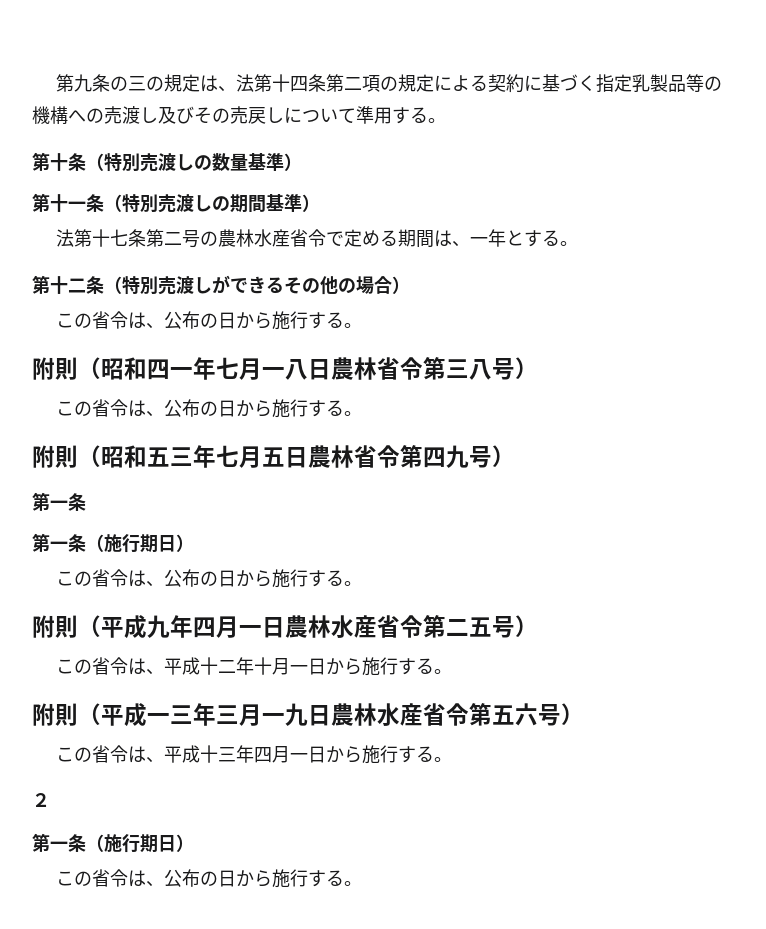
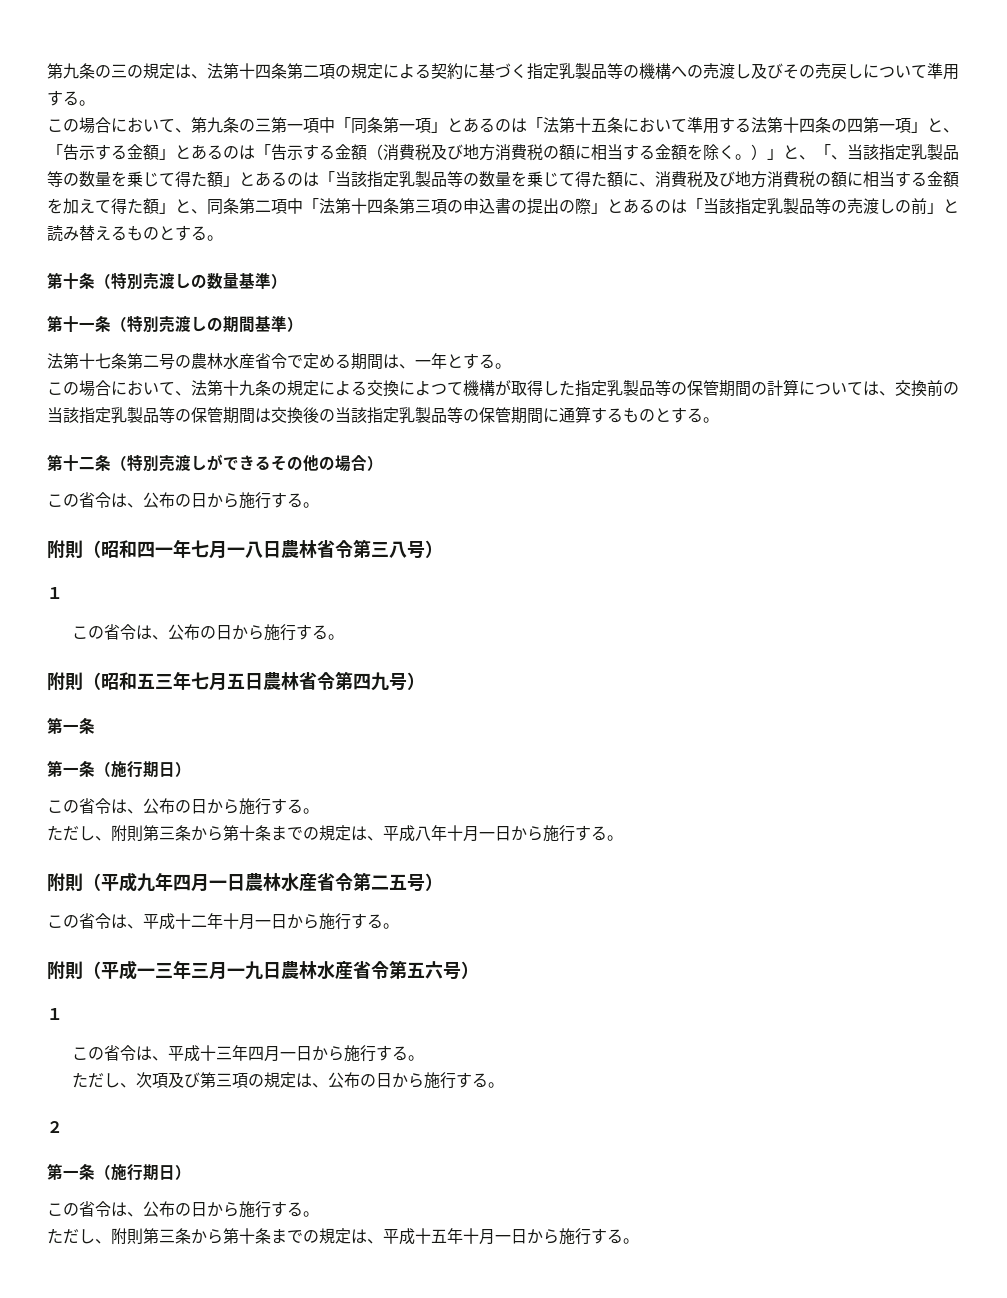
(446, 120) none -> [47,117,959,134] [47,144,959,161] [47,171,959,188] [47,198,959,215] [47,225,223,241] // この場合において、第九条の三第一項中「同条第一項」とあるのは「法第十五条において準用する法第十四条の四第一項」と、「告示する金額」とあるのは「告示する金額（消費税及び地方消費税の額に相当する金額を除く。）」と、「、当該指定乳製品等の数量を乗じて得た額」とあるのは「当該指定乳製品等の数量を乗じて得た額に、消費税及び地方消費税の額に相当する金額を加えて得た額」と、同条第二項中「法第十四条第三項の申込書の提出の際」とあるのは「当該指定乳製品等の売渡しの前」と読み替えるものとする。
(579, 243) none -> [47,379,959,397] [47,406,719,424] // この場合において、法第十九条の規定による交換によつて機構が取得した指定乳製品等の保管期間の計算については、交換前の当該指定乳製品等の保管期間は交換後の当該指定乳製品等の保管期間に通算するものとする。
(538, 368) none -> [47,587,63,599] // １
(363, 583) none -> [47,825,623,842] // ただし、附則第三条から第十条までの規定は、平成八年十月一日から施行する。
(584, 714) none -> [47,1008,63,1020] // １
(453, 759) none -> [72,1072,505,1089] // ただし、次項及び第三項の規定は、公布の日から施行する。
(363, 883) none -> [47,1228,639,1245] // ただし、附則第三条から第十条までの規定は、平成十五年十月一日から施行する。

